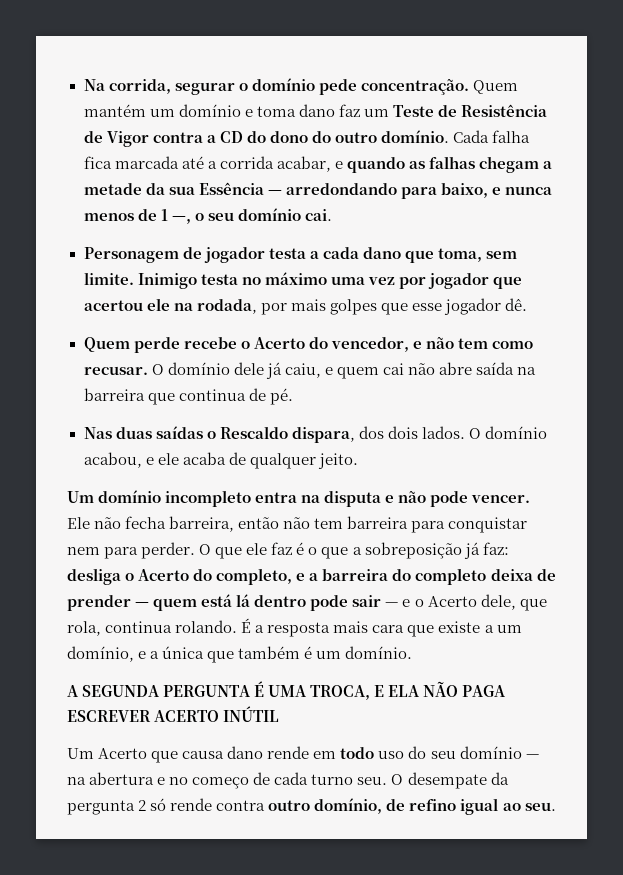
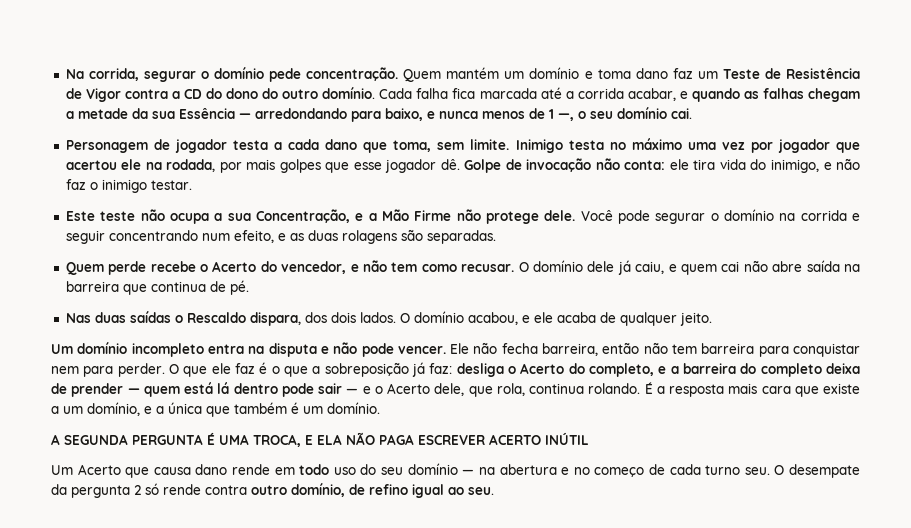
(527, 304) none -> [464,158,860,173] [65,179,192,193] [65,209,861,224] [65,229,496,244] Golpe de invocação não conta: ele tira vida do inimigo, e não faz o inimigo testar. // Este teste não ocupa a sua Concentração, e a Mão Firme não protege dele. Você pode segurar o domínio na corrida e seguir concentrando num efeito, e as duas rolagens são separadas.

